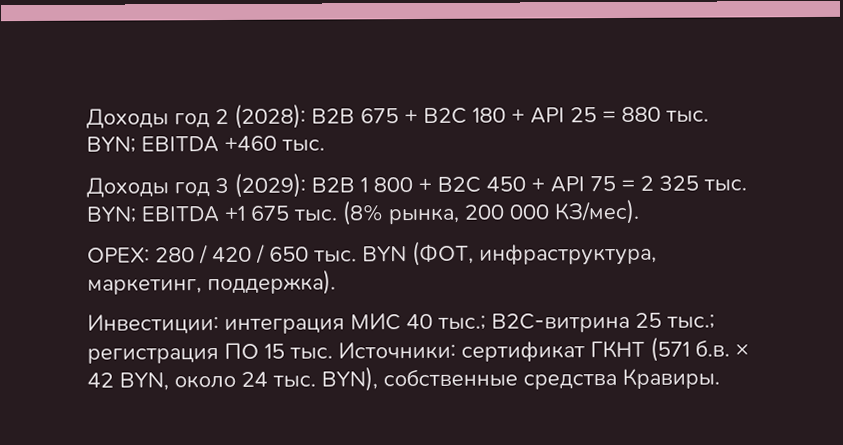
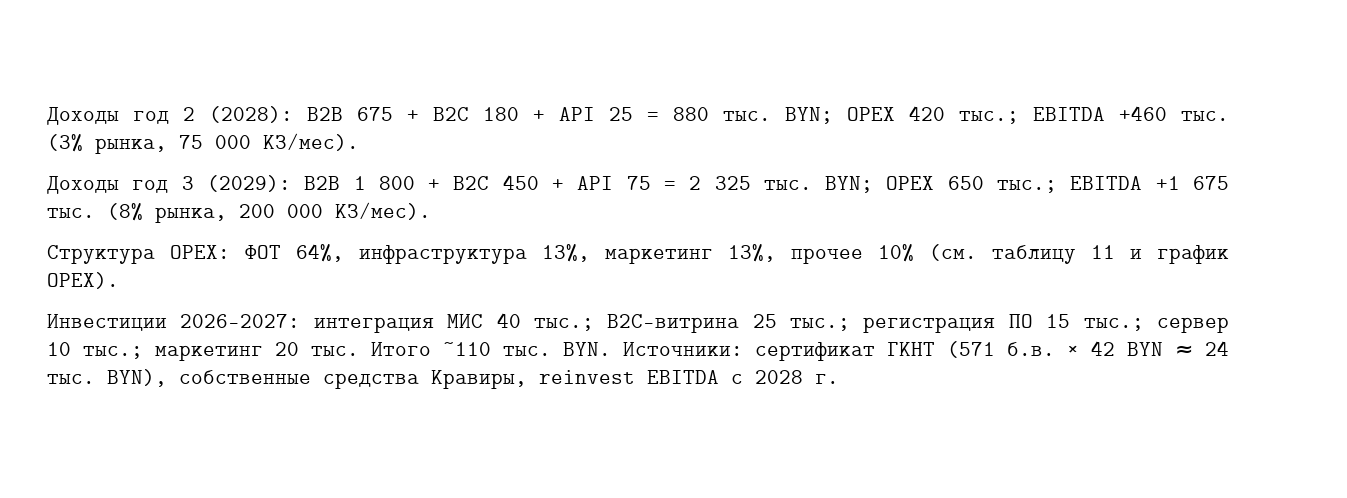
(136, 144) none -> [847,106,1019,124] OPEX 420 тыс.;
(325, 145) none -> [47,133,359,154] (3% рынка, 75 000 КЗ/мес).
(136, 214) none -> [886,176,1058,193] OPEX 650 тыс.;
[87,240,657,267] [87,269,336,296] [87,314,219,335] OPEX: 280 / 420 / 650 тыс. BYN (ФОТ, инфраструктура, маркетинг, поддержка). // Инвестиции: -> [47,244,1229,264] [47,272,119,289] [47,314,301,331] Структура OPEX: ФОТ 64%, инфраструктура 13%, маркетинг 13%, прочее 10% (см. таблицу 11 и график OPEX). // Инвестиции 2026-2027:
[289,347,333,359] тыс. -> [1083,317,1229,333] [47,342,611,361] тыс.; сервер 10 тыс.; маркетинг 20 тыс. Итого ~110 тыс. BYN.
[119,372,236,391] BYN, около -> [1127,342,1193,356] BYN ≈
[622,367,720,389] Кравиры. -> [431,370,839,389] Кравиры, reinvest EBITDA с 2028 г.

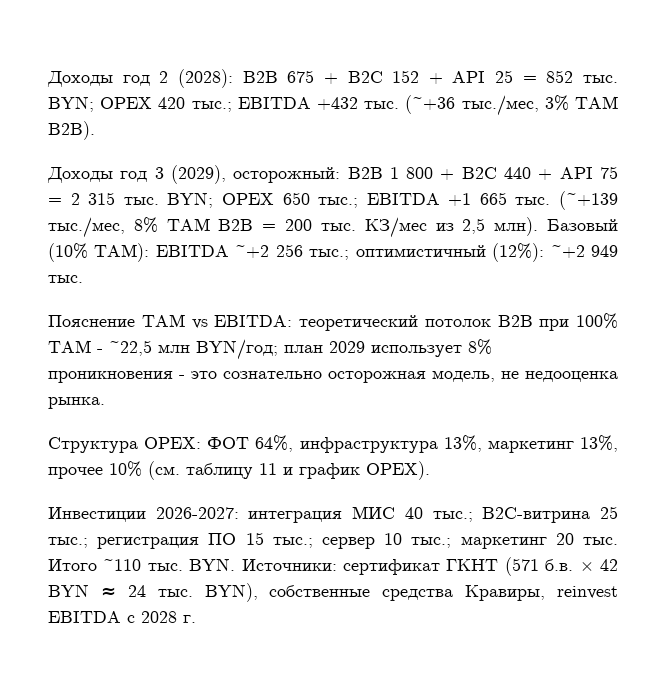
[483,107,519,121] 180 -> [392,70,420,83] 152
[673,107,709,121] 880 -> [546,70,574,83] 852
[1119,106,1229,121] [47,133,359,154] +460 тыс. (3% рынка, 75 000 КЗ/мес). -> [316,95,618,116] [48,121,95,140] +432 тыс. (~+36 тыс./мес, 3% TAM B2B).
[206,175,291,192] (2029): -> [170,165,341,184] (2029), осторожный:
[502,175,539,190] 450 -> [504,167,532,179] 440
[714,176,751,190] 325 -> [88,192,116,205] 315
[1193,176,1230,190] [47,202,431,223] 675 тыс. (8% рынка, 200 000 КЗ/мес). -> [479,191,618,210] [48,217,618,238] [48,243,619,262] [48,275,83,283] [48,313,618,331] [48,339,492,360] [48,370,618,383] [48,397,105,409] 665 тыс. (~+139 тыс./мес, 8% TAM B2B = 200 тыс. КЗ/мес из 2,5 млн). Базовый (10% TAM): EBITDA ~+2 256 тыс.; оптимистичный (12%): ~+2 949 тыс. // Пояснение TAM vs EBITDA: теоретический потолок B2B при 100% TAM - ~22,5 млн BYN/год; план 2029 использует 8% проникновения - это сознательно осторожная модель, не недооценка рынка.

